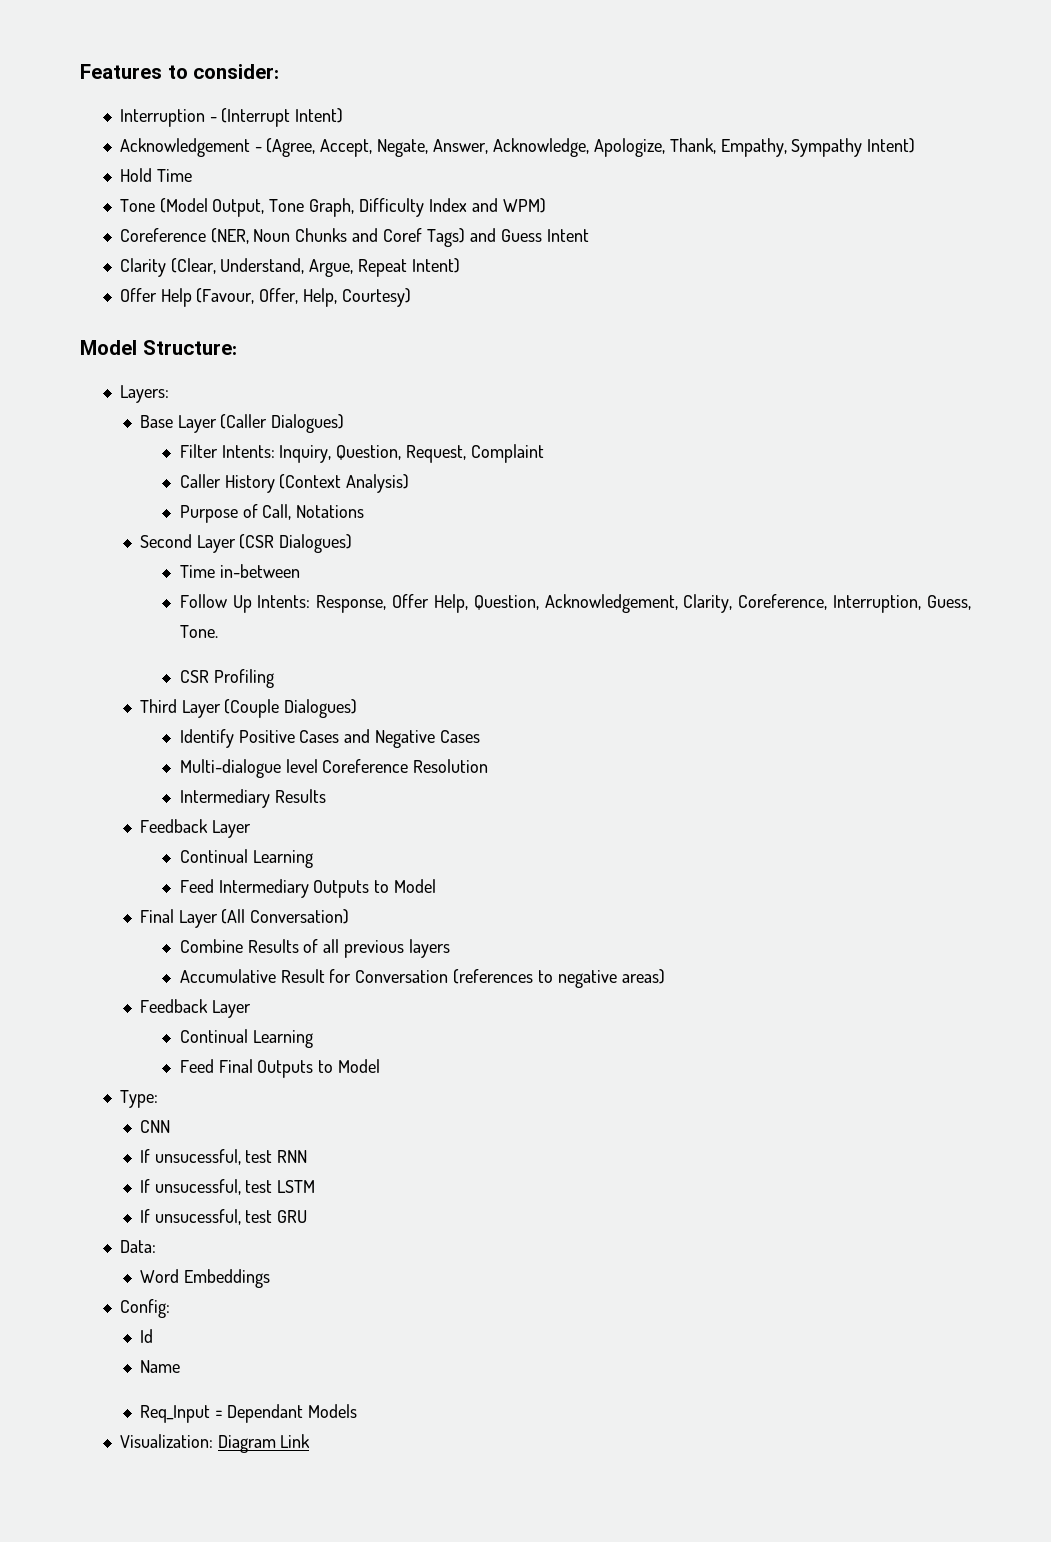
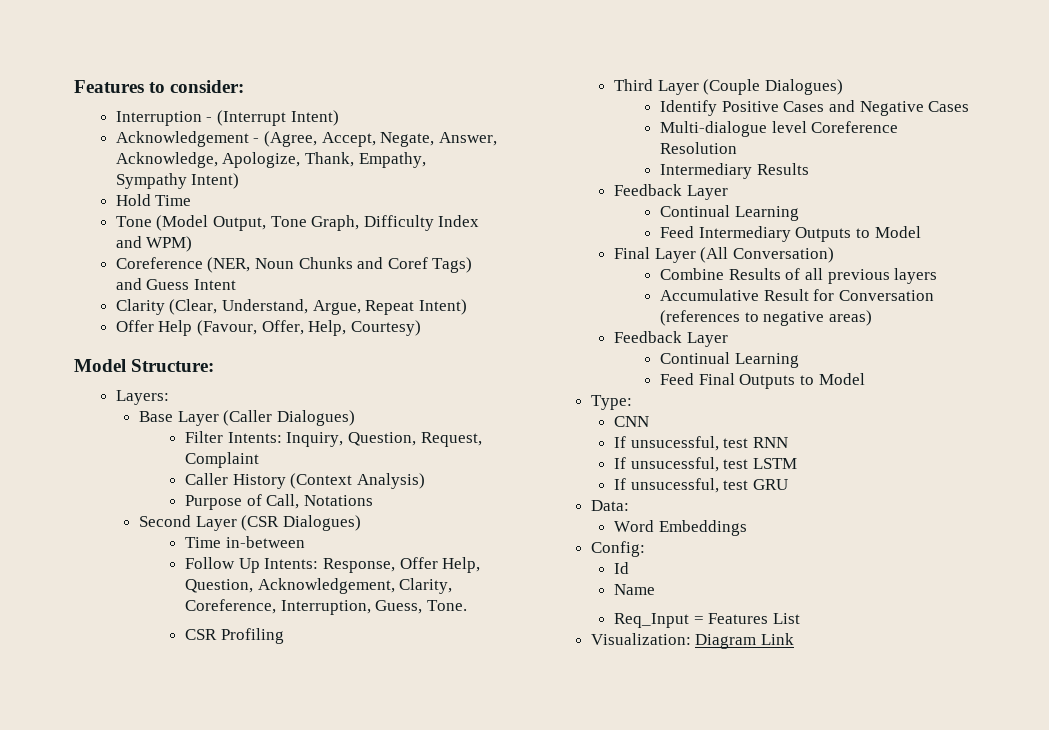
[227,1404,358,1423] Dependant Models -> [708,613,800,624] Features List

